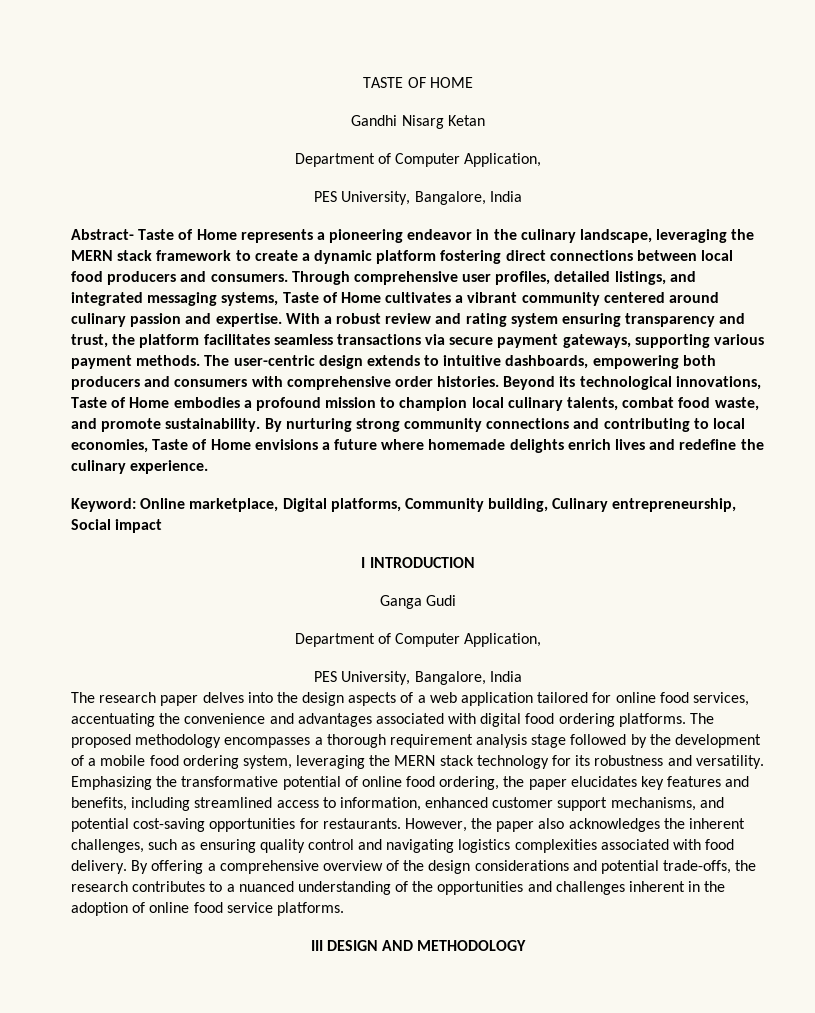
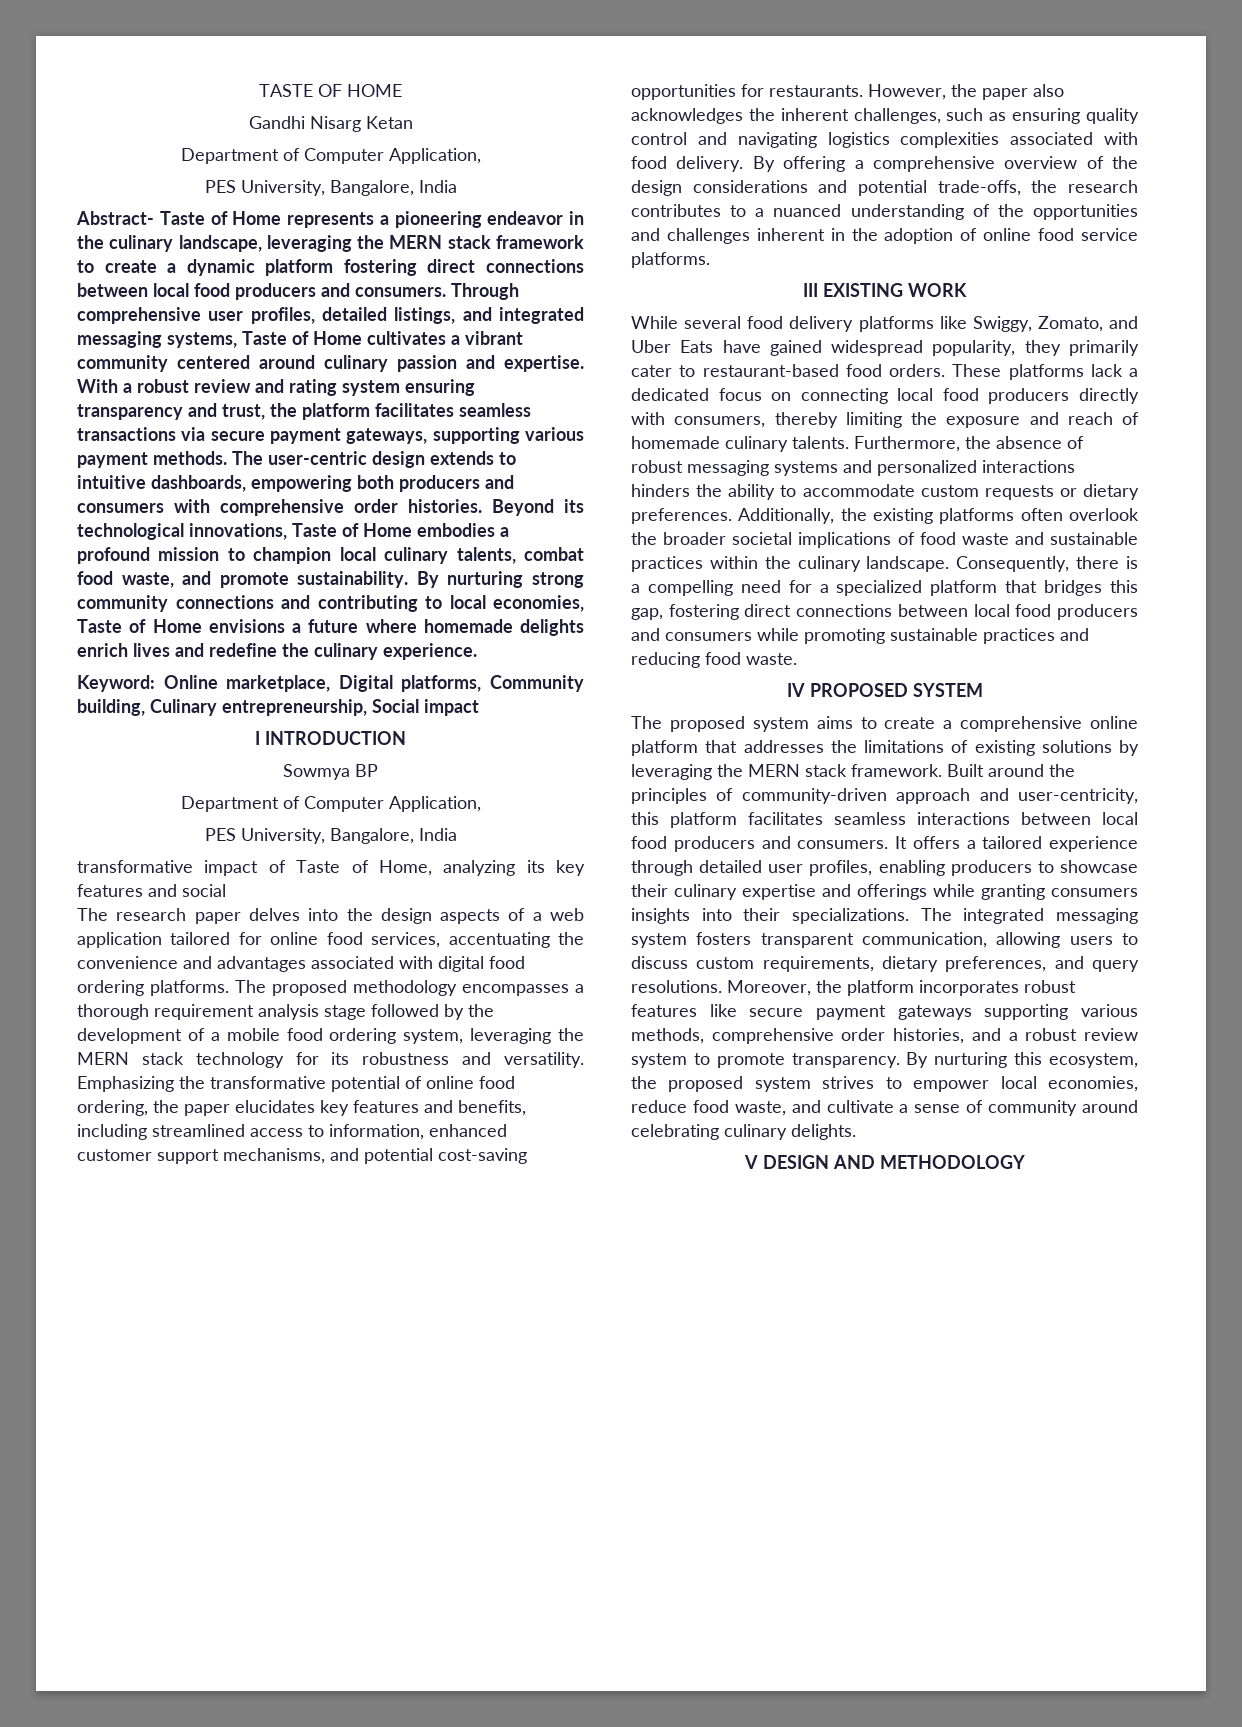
[379,595,457,609] [294,633,542,647] [314,671,522,685] Ganga Gudi // Department of Computer Application, // PES University, Bangalore, India -> [283,764,378,780] [180,796,481,812] [204,828,457,844] [77,860,585,876] [77,884,226,897] Sowmya BP // Department of Computer Application, // PES University, Bangalore, India // transformative impact of Taste of Home, analyzing its key features and social
(323, 945) none -> [823,283,967,297] [631,316,1138,332] [631,340,1139,356] [631,364,1138,380] [631,388,1139,404] [631,412,1139,428] [631,436,1084,452] [631,460,1075,476] [631,484,1139,500] [631,508,1139,524] [631,532,1138,548] [631,556,1138,572] [631,580,1138,596] [631,604,1138,620] [631,628,1089,644] [631,652,797,668] [786,683,983,697] [631,716,1138,732] [631,740,1139,756] [631,764,1075,780] [631,788,1138,804] [631,812,1138,828] [631,836,1138,852] [631,860,1138,876] [631,884,1138,900] [631,908,1138,924] [631,932,1138,948] [631,956,1139,972] [631,980,1076,996] [631,1004,1138,1020] [631,1028,1138,1044] [631,1052,1138,1068] [631,1076,1138,1092] [631,1100,1138,1116] [631,1124,856,1140] [743,1155,758,1169] EXISTING WORK // While several food delivery platforms like Swiggy, Zomato, and Uber Eats have gained widespread popularity, they primarily cater to restaurant-based food orders. These platforms lack a dedicated focus on connecting local food producers directly with consumers, thereby limiting the exposure and reach of homemade culinary talents. Furthermore, the absence of robust messaging systems and personalized interactions hinders the ability to accommodate custom requests or dietary preferences. Additionally, the existing platforms often overlook the broader societal implications of food waste and sustainable practices within the culinary landscape. Consequently, there is a compelling need for a specialized platform that bridges this gap, fostering direct connections between local food producers and consumers while promoting sustainable practices and reducing food waste. // IV PROPOSED SYSTEM // The proposed system aims to create a comprehensive online platform that addresses the limitations of existing solutions by leveraging the MERN stack framework. Built around the principles of community-driven approach and user-centricity, this platform facilitates seamless interactions between local food producers and consumers. It offers a tailored experience through detailed user profiles, enabling producers to showcase their culinary expertise and offerings while granting consumers insights into their specializations. The integrated messaging system fosters transparent communication, allowing users to discuss custom requirements, dietary preferences, and query resolutions. Moreover, the platform incorporates robust features like secure payment gateways supporting various methods, comprehensive order histories, and a robust review system to promote transparency. By nurturing this ecosystem, the proposed system strives to empower local economies, reduce food waste, and cultivate a sense of community around celebrating culinary delights. // V

